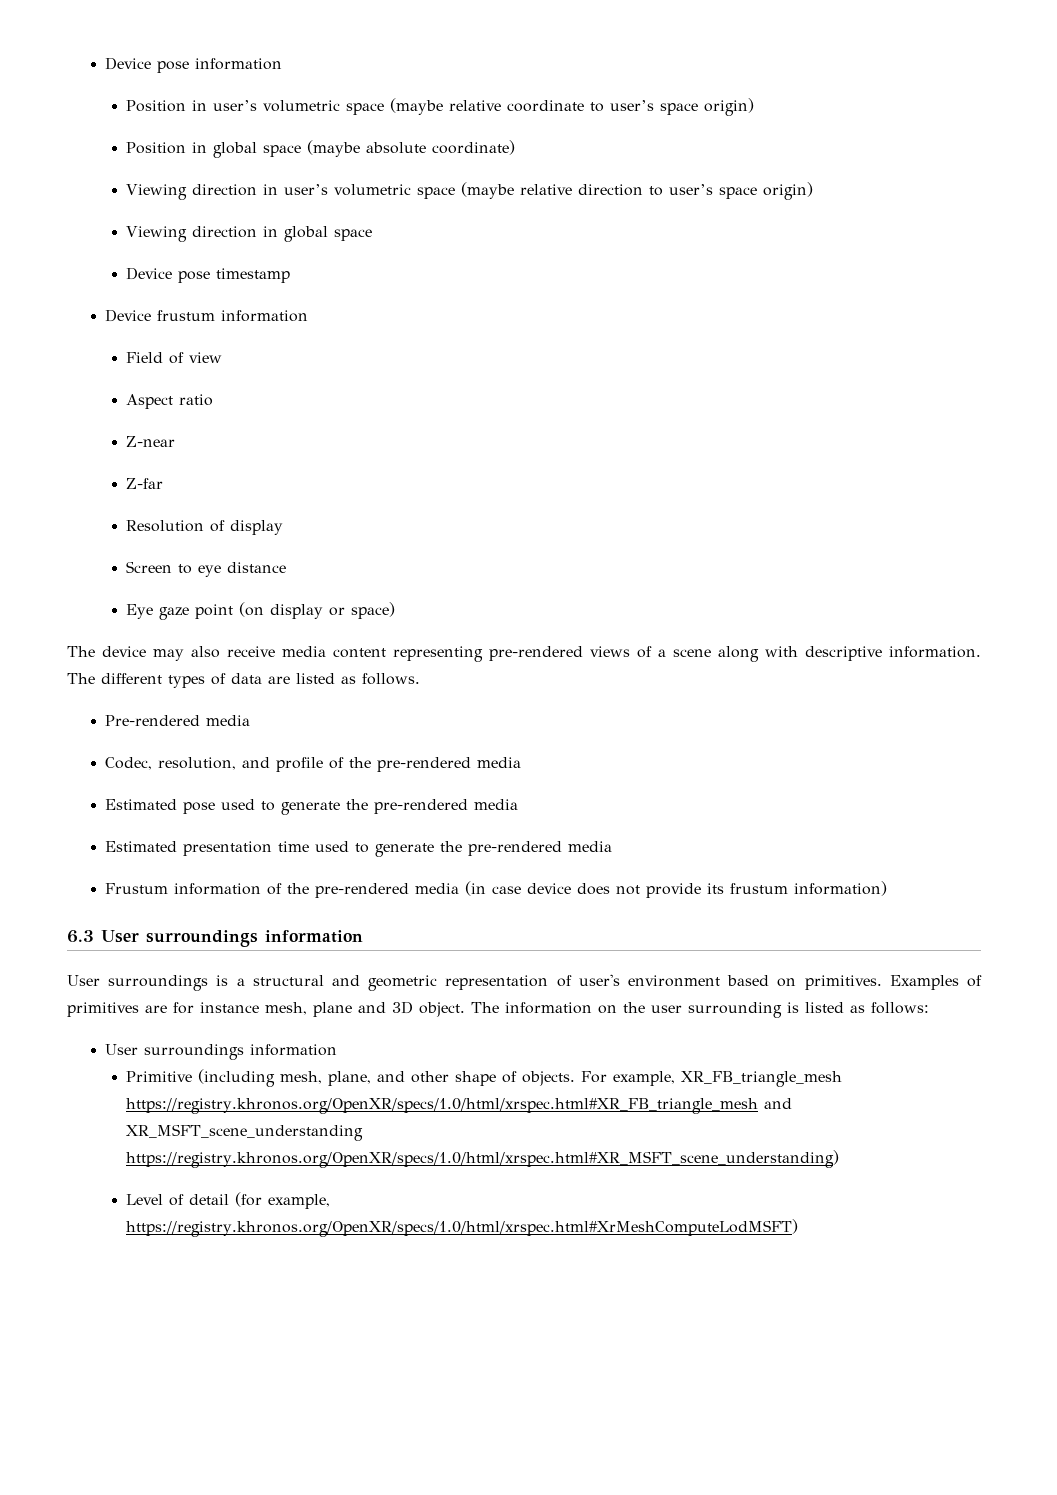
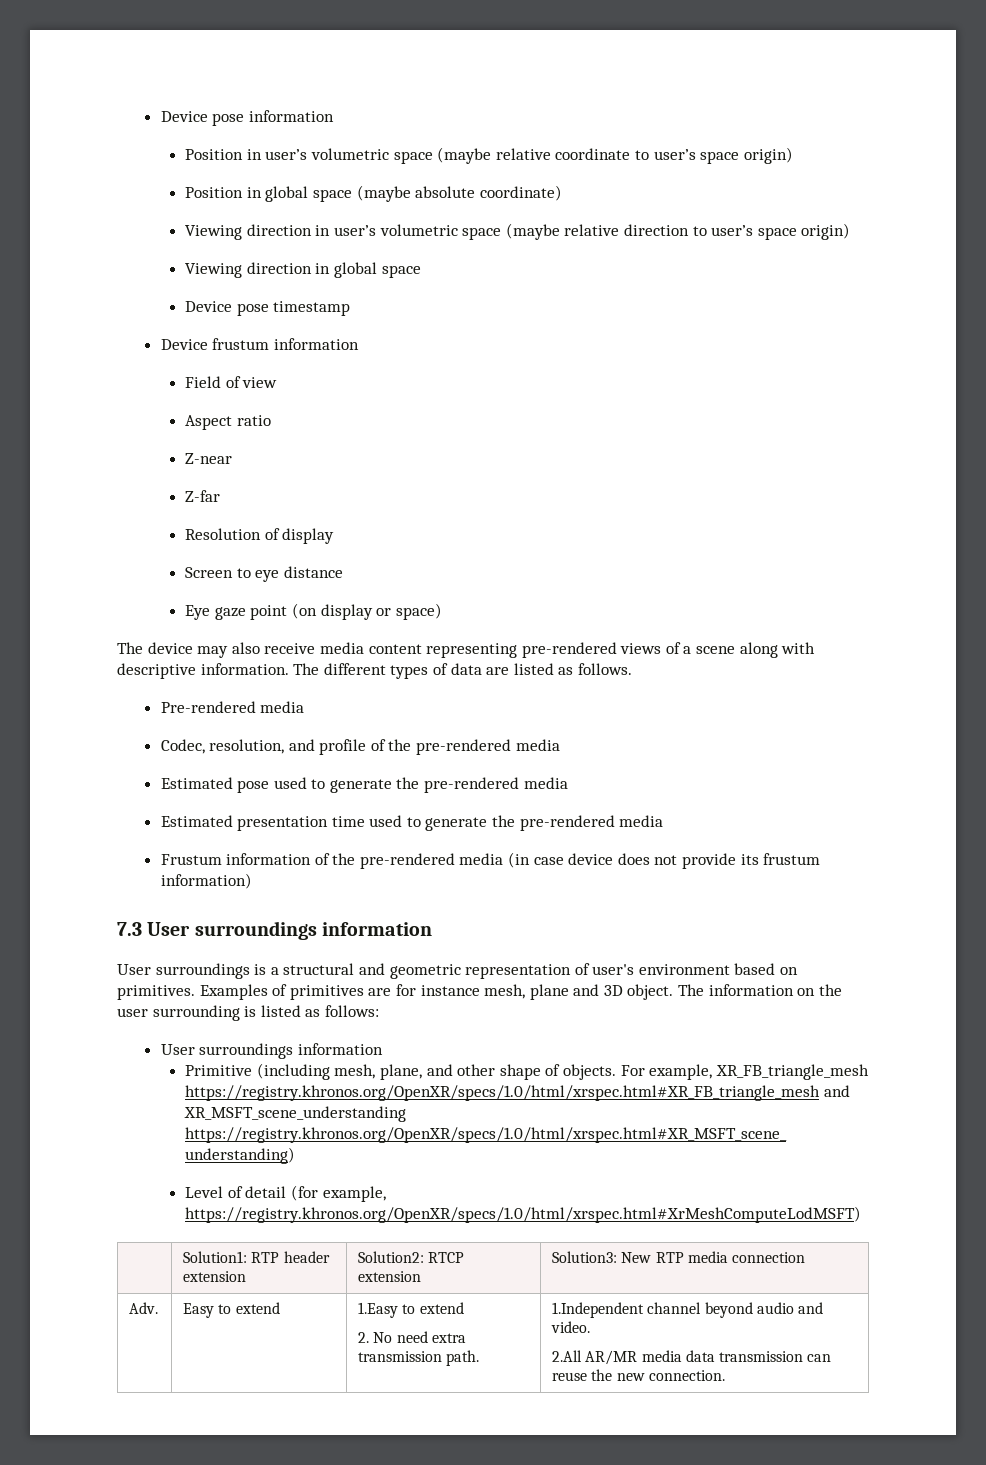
[67,930,94,943] 6.3 -> [117,922,142,936] 7.3
(798, 1228) none -> [183,1251,330,1263] [183,1271,247,1282] [358,1251,465,1263] [358,1271,422,1282] [552,1251,805,1263] [129,1302,159,1314] [183,1302,280,1318] [358,1302,464,1318] [358,1331,466,1343] [358,1350,480,1366] [552,1302,823,1318] [551,1321,591,1333] [552,1350,832,1365] [552,1369,725,1381] // | Solution1: RTP header extension | Solution2: RTCP extension | Solution3: New RTP media connection // Adv. | Easy to extend | 1.Easy to extend // 2. No need extra transmission path. | 1.Independent channel beyond audio and video. // 2.All AR/MR media data transmission can reuse the new connection.

